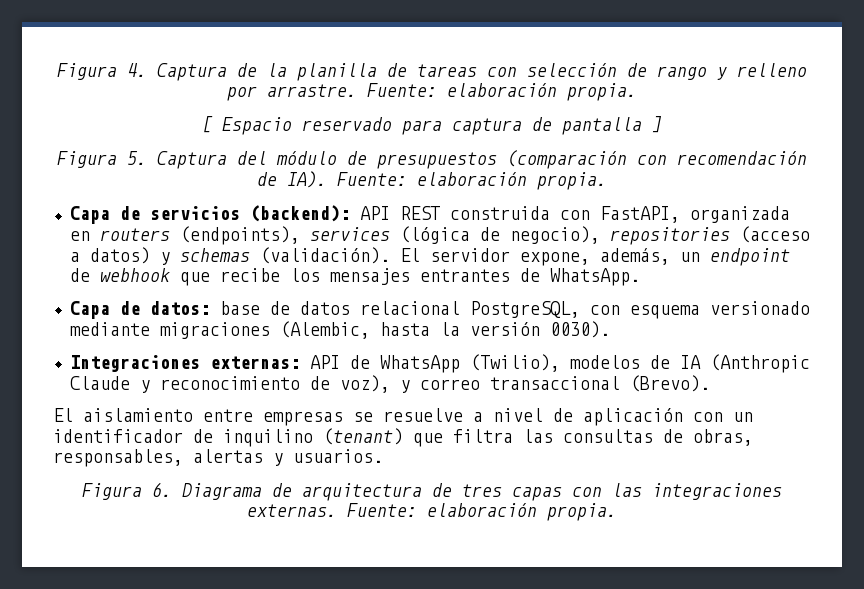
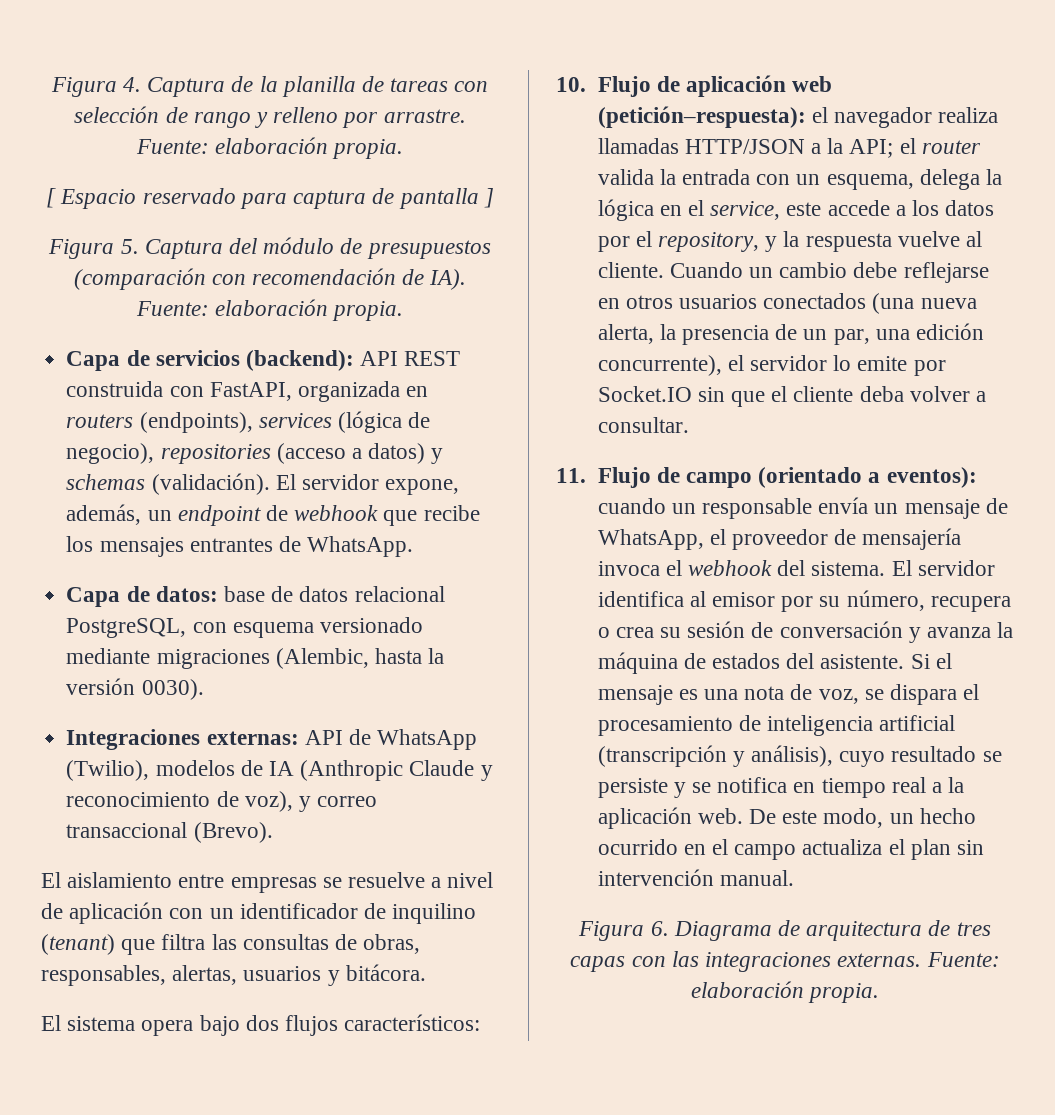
[193,449,383,466] alertas y usuarios. -> [172,964,426,986] [41,1014,481,1036] [556,75,833,97] [597,106,999,128] [597,138,981,158] [597,169,1002,190] [597,199,995,221] [597,231,982,252] [597,262,989,283] [597,293,977,314] [597,323,984,345] [597,355,946,376] [597,386,986,407] [597,417,689,433] [556,467,977,488] [597,497,1008,519] [597,528,962,550] [597,560,995,576] [597,590,1011,612] [597,621,1014,643] [597,652,952,674] [597,684,980,705] [597,715,956,736] [597,745,1002,767] [597,777,965,798] [597,807,976,829] [597,839,984,860] [597,869,794,886] alertas, usuarios y bitácora. // El sistema opera bajo dos flujos característicos: // 10. Flujo de aplicación web (petición–respuesta): el navegador realiza llamadas HTTP/JSON a la API; el router valida la entrada con un esquema, delega la lógica en el service, este accede a los datos por el repository, y la respuesta vuelve al cliente. Cuando un cambio debe reflejarse en otros usuarios conectados (una nueva alerta, la presencia de un par, una edición concurrente), el servidor lo emite por Socket.IO sin que el cliente deba volver a consultar. // 11. Flujo de campo (orientado a eventos): cuando un responsable envía un mensaje de WhatsApp, el proveedor de mensajería invoca el webhook del sistema. El servidor identifica al emisor por su número, recupera o crea su sesión de conversación y avanza la máquina de estados del asistente. Si el mensaje es una nota de voz, se dispara el procesamiento de inteligencia artificial (transcripción y análisis), cuyo resultado se persiste y se notifica en tiempo real a la aplicación web. De este modo, un hecho ocurrido en el campo actualiza el plan sin intervención manual.

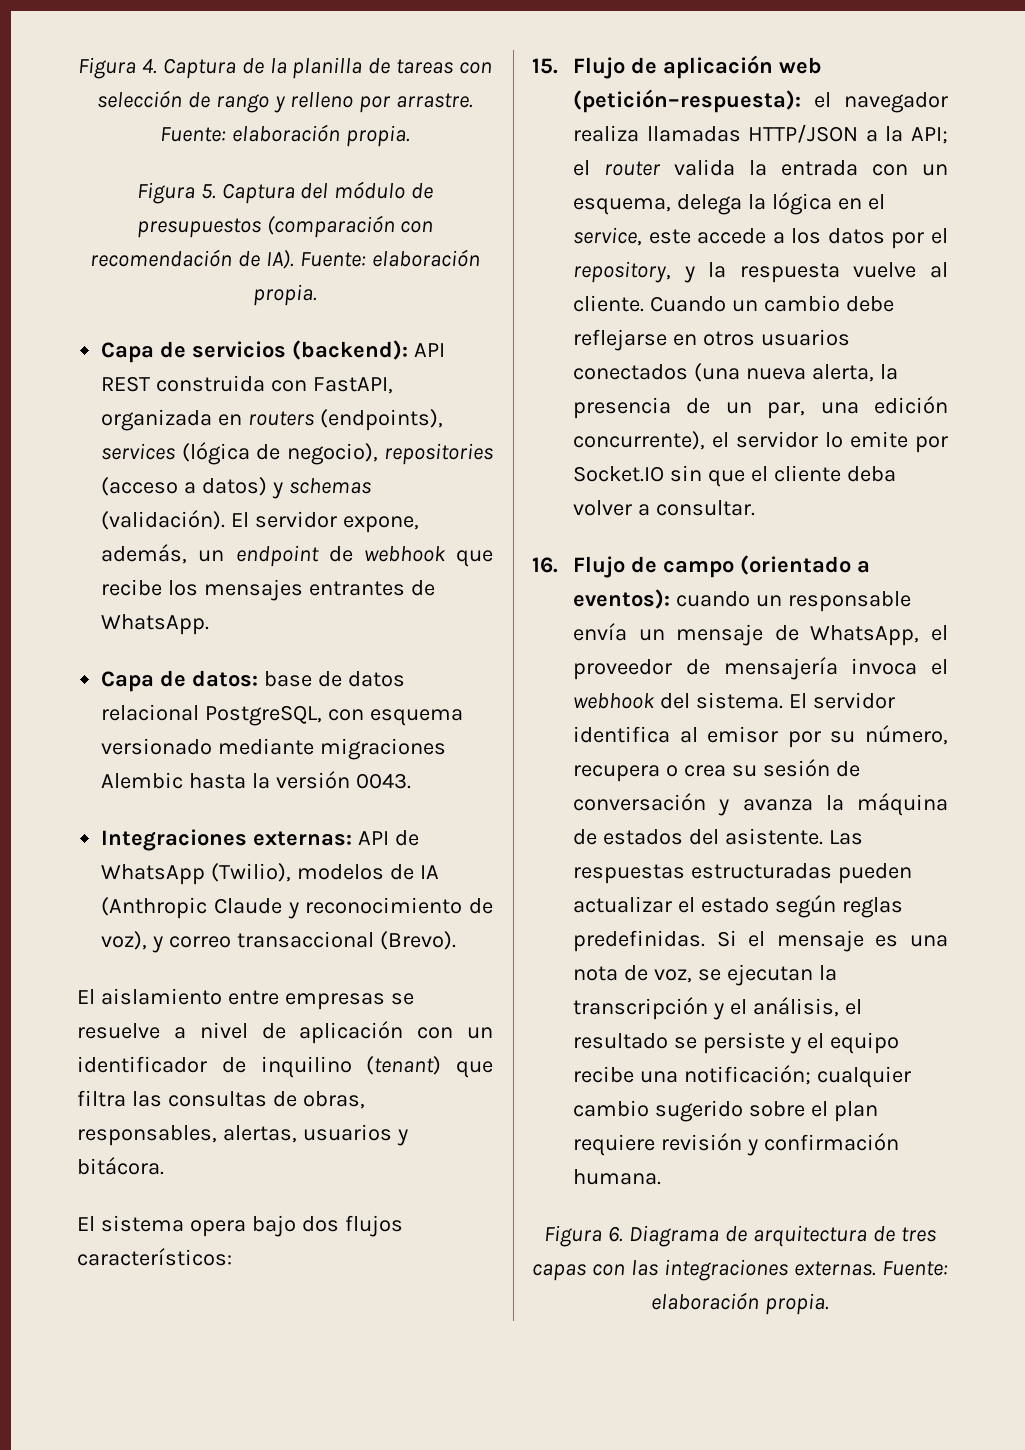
[46,188,494,209] // [ Espacio reservado para captura de pantalla ] -> (410, 136) none
[275,648,369,669] (Alembic, -> [101,772,184,789] Alembic
[141,679,204,700] 0030). -> [355,773,411,789] 0043.
[556,77,586,92] 10. -> [532,58,558,74] 15.
[556,468,586,483] 11. -> [532,557,558,573] 16.
(905, 661) none -> [828,830,863,845] [573,863,912,884] [573,895,903,918] [573,930,706,952] Las respuestas estructuradas pueden actualizar el estado según reglas predefinidas.
[889,684,980,705] [597,715,956,736] [597,745,1002,767] [597,777,965,798] [597,807,976,829] [597,839,984,860] [597,869,794,886] dispara el procesamiento de inteligencia artificial (transcripción y análisis), cuyo resultado se persiste y se notifica en tiempo real a la aplicación web. De este modo, un hecho ocurrido en el campo actualiza el plan sin intervención manual. -> [726,964,837,986] [573,997,862,1020] [573,1032,899,1054] [573,1065,911,1088] [573,1100,878,1122] [573,1133,899,1156] [573,1169,662,1185] ejecutan la transcripción y el análisis, el resultado se persiste y el equipo recibe una notificación; cualquier cambio sugerido sobre el plan requiere revisión y confirmación humana.

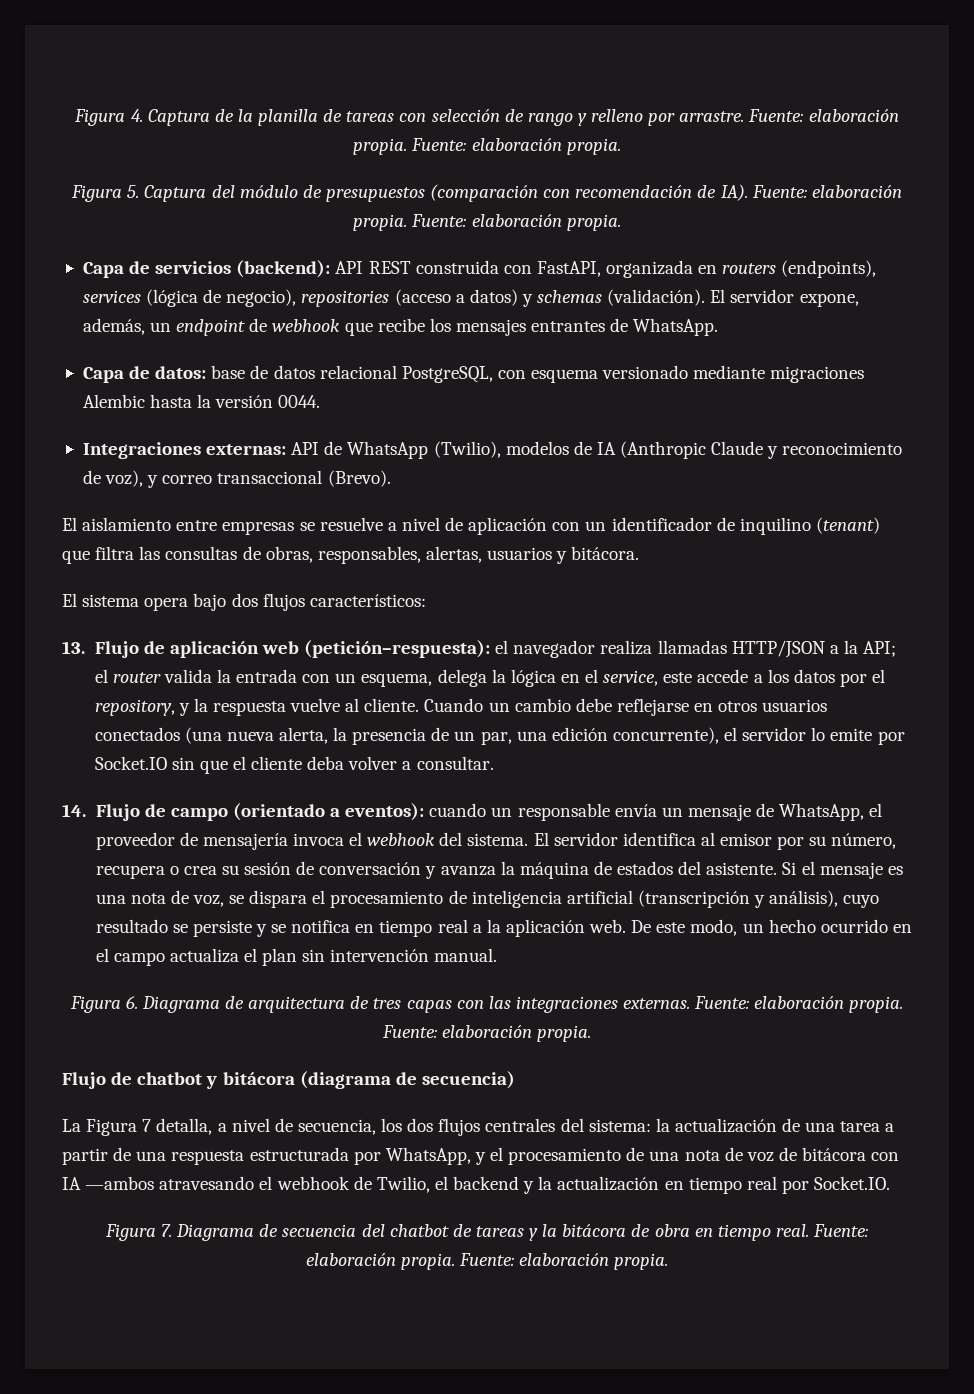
(410, 136) none -> [411,138,621,155] Fuente: elaboración propia.
(317, 295) none -> [411,214,621,231] Fuente: elaboración propia.
[355,773,411,789] 0043. -> [278,395,321,408] 0044.
[532,58,558,74] 15. -> [62,641,85,654] 13.
[532,557,558,573] 16. -> [62,804,86,817] 14.
[828,830,863,845] [573,863,912,884] [573,895,903,918] [573,930,706,952] Las respuestas estructuradas pueden actualizar el estado según reglas predefinidas. -> (778, 868) none
[726,964,837,986] [573,997,862,1020] [573,1032,899,1054] [573,1065,911,1088] [573,1100,878,1122] [573,1133,899,1156] [573,1169,662,1185] ejecutan la transcripción y el análisis, el resultado se persiste y el equipo recibe una notificación; cualquier cambio sugerido sobre el plan requiere revisión y confirmación humana. -> [249,890,880,908] [95,919,912,937] [95,948,498,966] dispara el procesamiento de inteligencia artificial (transcripción y análisis), cuyo resultado se persiste y se notifica en tiempo real a la aplicación web. De este modo, un hecho ocurrido en el campo actualiza el plan sin intervención manual.
(829, 1304) none -> [381,1025,592,1042] [62,1071,515,1089] [62,1118,895,1136] [62,1147,900,1165] [62,1176,891,1194] [104,1224,869,1241] [305,1253,669,1270] Fuente: elaboración propia. // Flujo de chatbot y bitácora (diagrama de secuencia) // La Figura 7 detalla, a nivel de secuencia, los dos flujos centrales del sistema: la actualización de una tarea a partir de una respuesta estructurada por WhatsApp, y el procesamiento de una nota de voz de bitácora con IA —ambos atravesando el webhook de Twilio, el backend y la actualización en tiempo real por Socket.IO. // Figura 7. Diagrama de secuencia del chatbot de tareas y la bitácora de obra en tiempo real. Fuente: elaboración propia. Fuente: elaboración propia.

